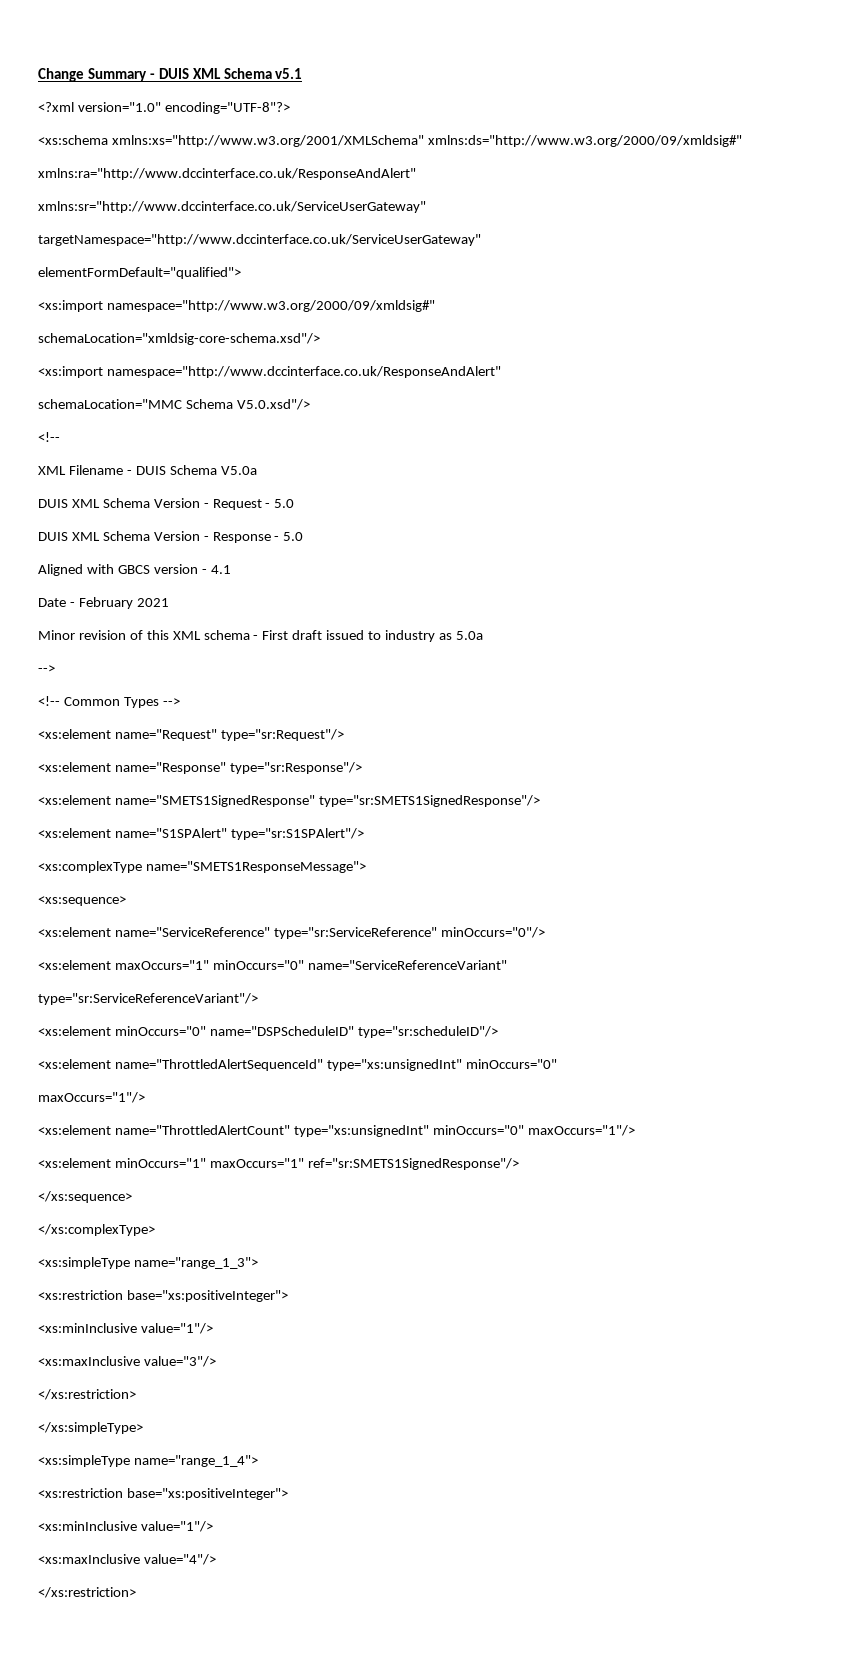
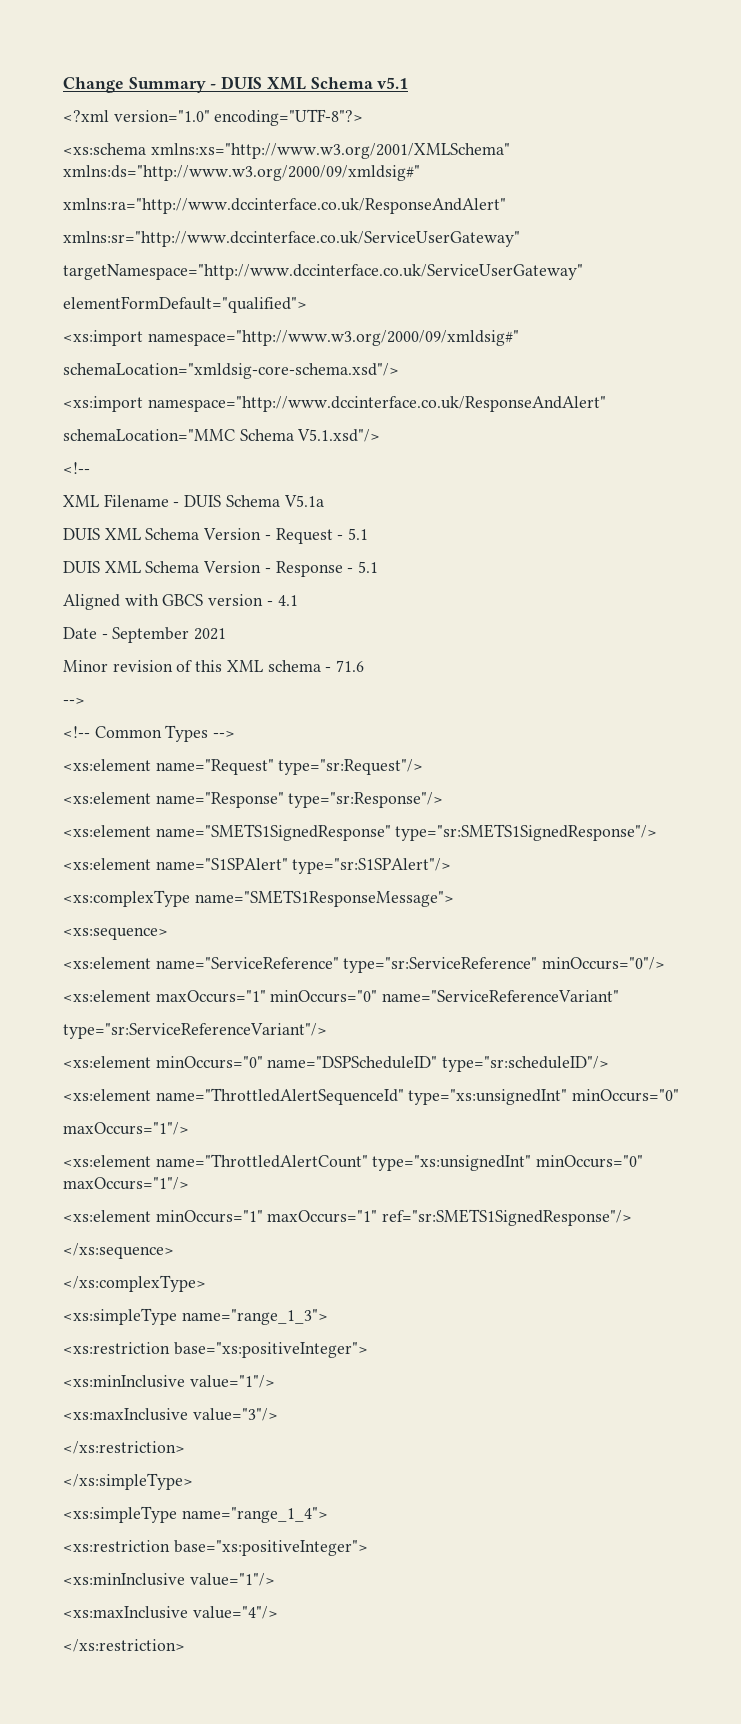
[236,399,310,410] V5.0.xsd"/> -> [297,429,381,442] V5.1.xsd"/>
[220,466,257,475] V5.0a -> [283,495,324,507] V5.1a
[274,499,295,508] 5.0 -> [348,528,369,540] 5.1
[283,532,304,541] 5.0 -> [358,561,379,573] 5.1
[78,597,133,609] February -> [112,627,190,643] September
[262,630,483,642] First draft issued to industry as 5.0a -> [336,660,365,672] 71.6

